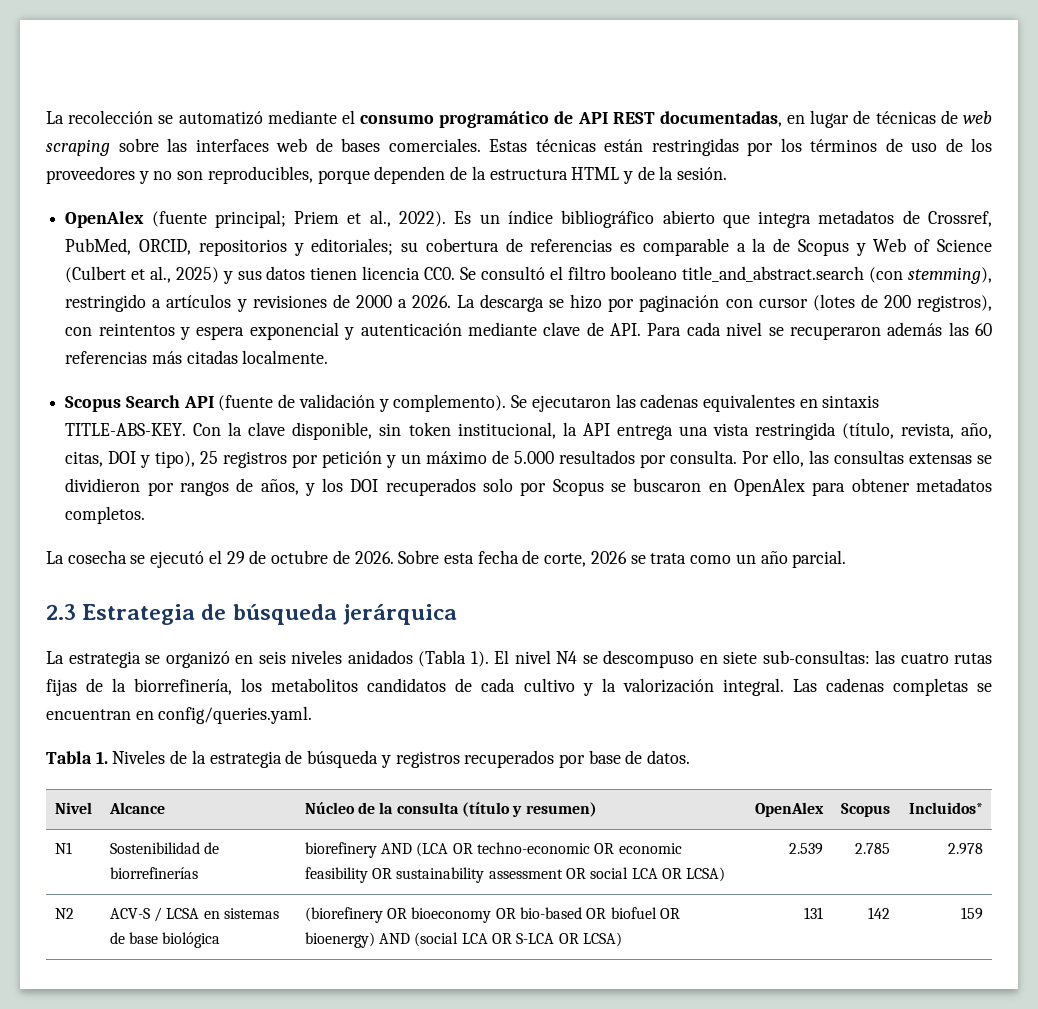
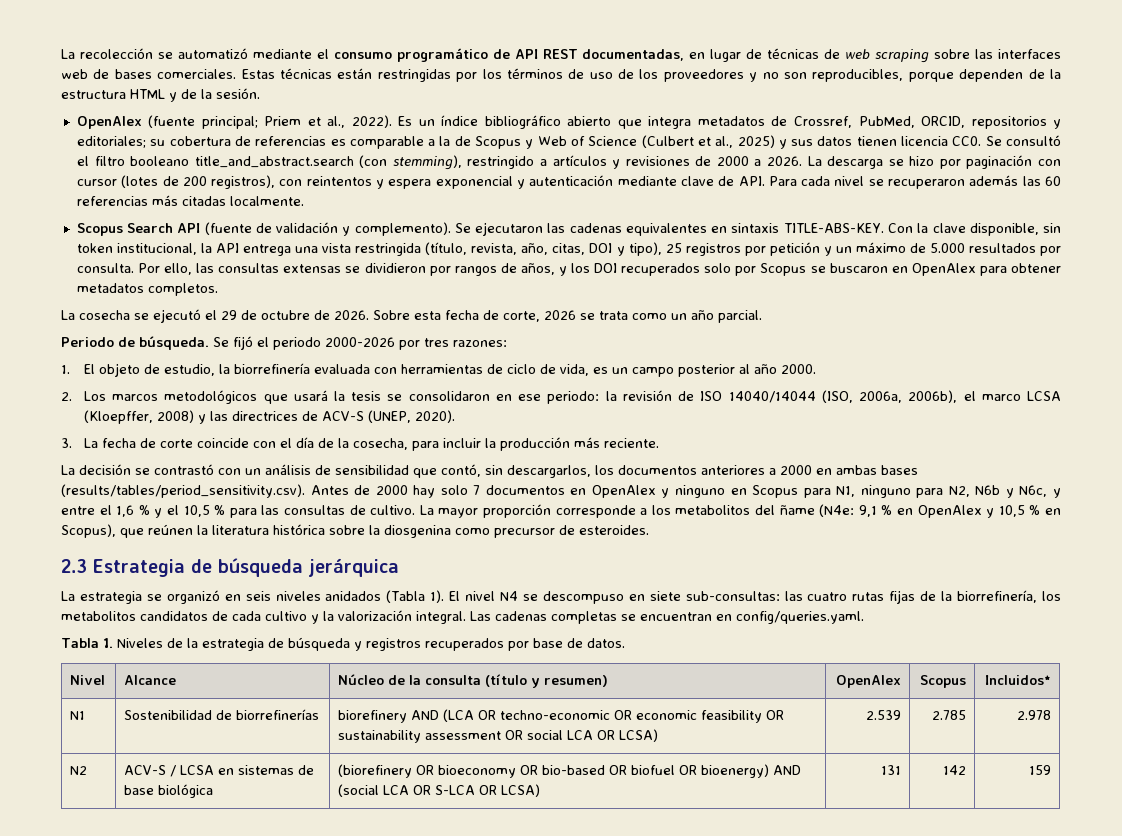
(847, 559) none -> [61,336,507,350] [61,363,816,377] [61,390,1061,404] [83,410,455,424] [61,437,659,451] [61,464,918,478] [61,484,1061,498] [61,504,1062,518] [61,524,649,538] // Periodo de búsqueda. Se fijó el periodo 2000-2026 por tres razones: // 1. El objeto de estudio, la biorrefinería evaluada con herramientas de ciclo de vida, es un campo posterior al año 2000. // 2. Los marcos metodológicos que usará la tesis se consolidaron en ese periodo: la revisión de ISO 14040/14044 (ISO, 2006a, 2006b), el marco LCSA (Kloepffer, 2008) y las directrices de ACV-S (UNEP, 2020). // 3. La fecha de corte coincide con el día de la cosecha, para incluir la producción más reciente. // La decisión se contrastó con un análisis de sensibilidad que contó, sin descargarlos, los documentos anteriores a 2000 en ambas bases (results/tables/period_sensitivity.csv). Antes de 2000 hay solo 7 documentos en OpenAlex y ninguno en Scopus para N1, ninguno para N2, N6b y N6c, y entre el 1,6 % y el 10,5 % para las consultas de cultivo. La mayor proporción corresponde a los metabolitos del ñame (N4e: 9,1 % en OpenAlex y 10,5 % en Scopus), que reúnen la literatura histórica sobre la diosgenina como precursor de esteroides.

